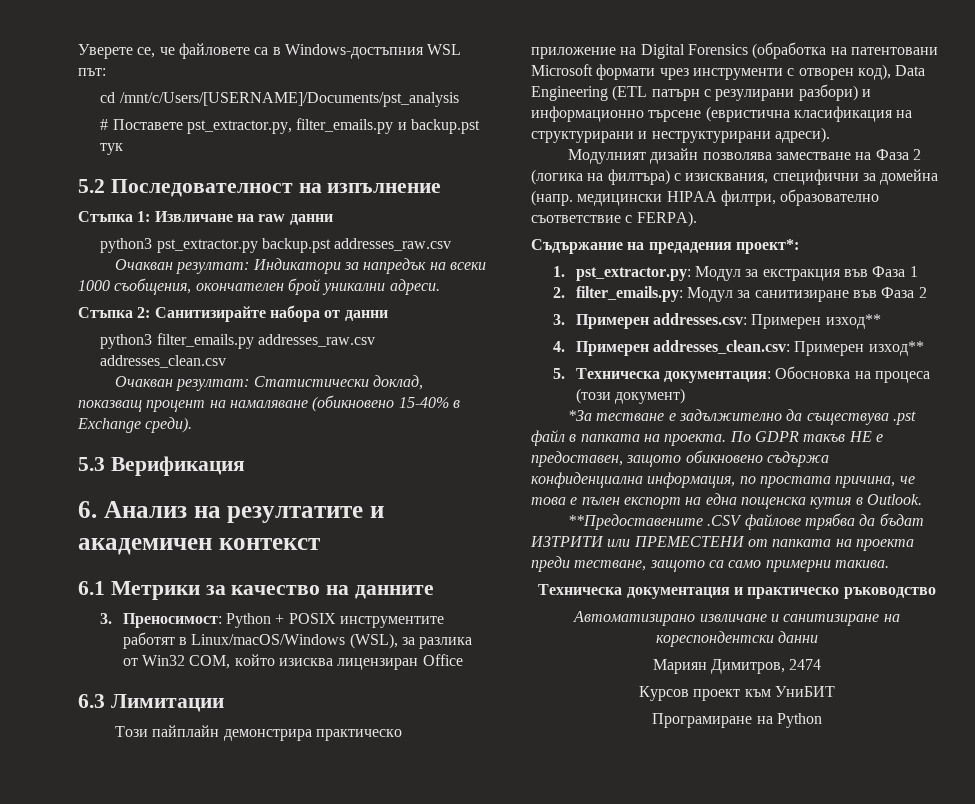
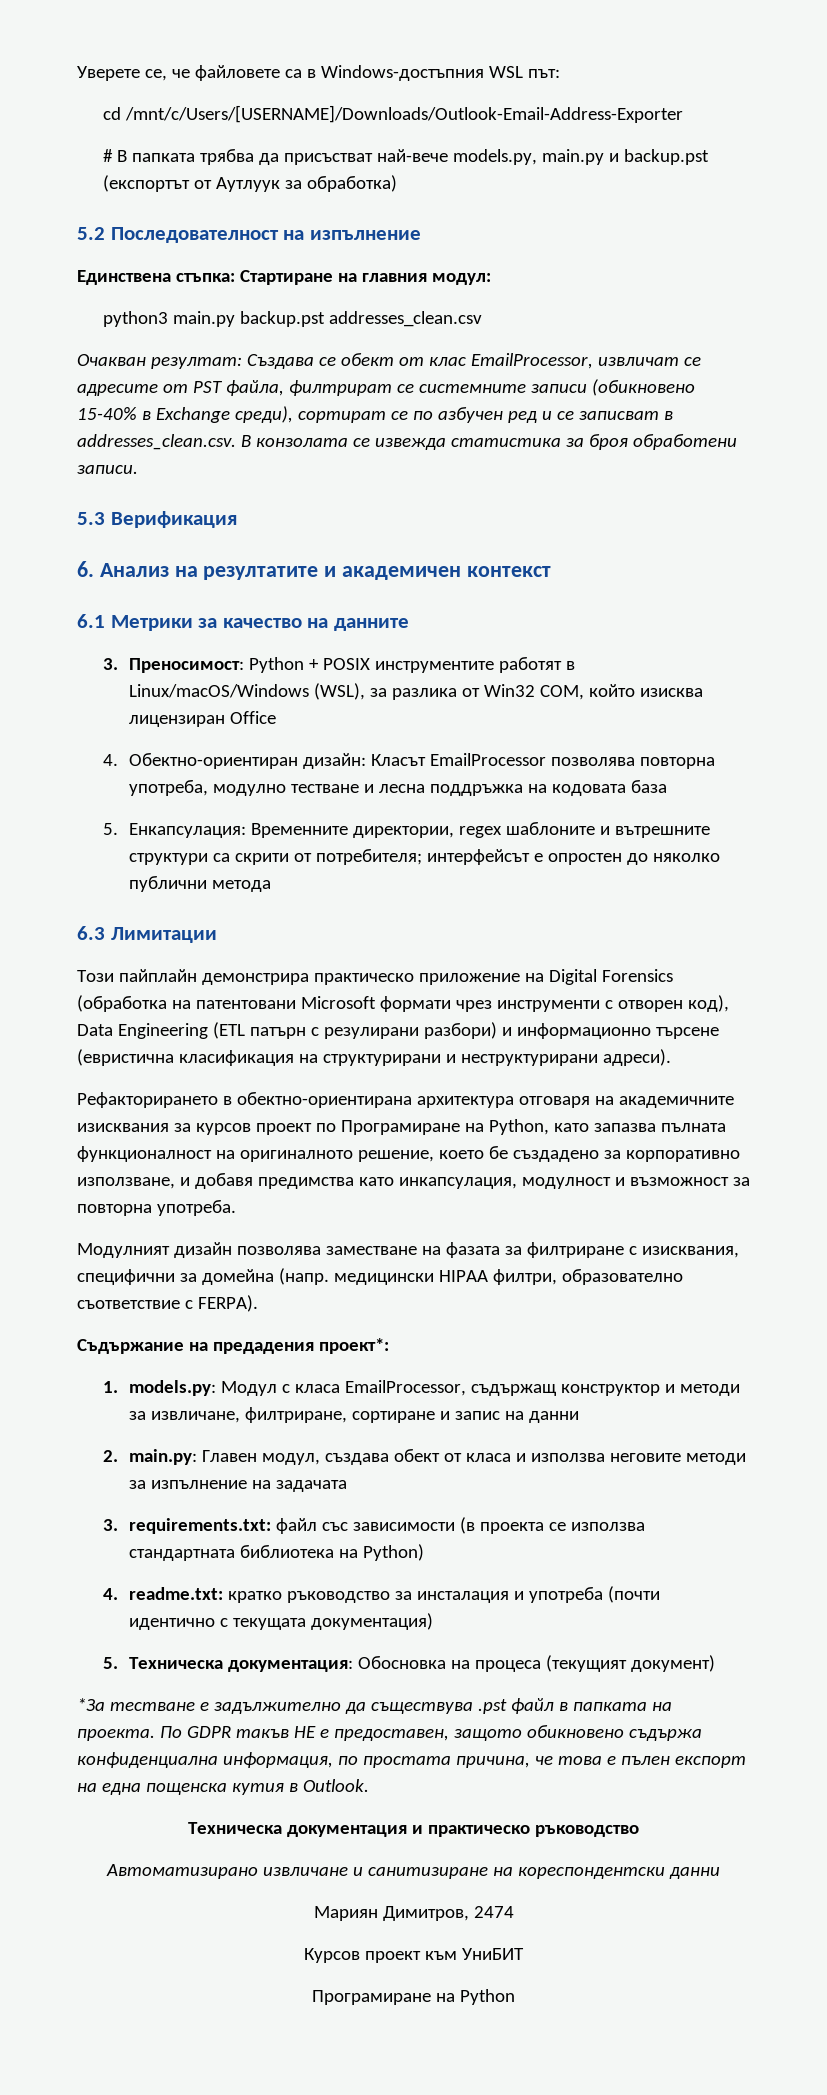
[119,92,459,107] /mnt/c/Users/[USERNAME]/Documents/pst_analysis -> [125,105,684,123] /mnt/c/Users/[USERNAME]/Downloads/Outlook-Email-Address-Exporter
[112,118,480,134] [100,143,124,155] [78,179,442,197] [78,211,333,225] [100,238,452,253] [114,258,486,274] [78,278,440,295] [78,305,388,322] [100,333,375,349] [100,355,227,368] [114,375,423,391] [78,395,460,412] [77,417,193,433] Поставете pst_extractor.py, filter_emails.py и backup.pst тук // 5.2 Последователност на изпълнение // Стъпка 1: Извличане на raw данни // python3 pst_extractor.py backup.pst addresses_raw.csv // Очакван резултат: Индикатори за напредък на всеки 1000 съобщения, окончателен брой уникални адреси. // Стъпка 2: Санитизирайте набора от данни // python3 filter_emails.py addresses_raw.csv addresses_clean.csv // Очакван резултат: Статистически доклад, показващ процент на намаляване (обикновено 15-40% в Exchange среди). -> [117,149,710,165] [103,175,398,192] [77,227,421,243] [77,270,491,285] [103,311,483,327] [77,353,701,369] [77,379,695,396] [77,406,673,423] [77,434,737,450] [77,465,138,474] В папката трябва да присъстват най-вече models.py, main.py и backup.pst (експортът от Аутлуук за обработка) // 5.2 Последователност на изпълнение // Единствена стъпка: Стартиране на главния модул: // python3 main.py backup.pst addresses_clean.csv // Очакван резултат: Създава се обект от клас EmailProcessor, извличат се адресите от PST файла, филтрират се системните записи (обикновено 15-40% в Exchange среди), сортират се по азбучен ред и се записват в addresses_clean.csv. В конзолата се извежда статистика за броя обработени записи.
(463, 660) none -> [103,753,716,769] [129,780,668,796] [103,822,711,838] [129,849,721,865] [129,876,272,892] // 4. Обектно-ориентиран дизайн: Класът EmailProcessor позволява повторна употреба, модулно тестване и лесна поддръжка на кодовата база // 5. Енкапсулация: Временните директории, regex шаблоните и вътрешните структури са скрити от потребителя; интерфейсът е опростен до няколко публични метода
(830, 135) none -> [77,1092,734,1108] [77,1119,726,1135] [77,1146,740,1162] [77,1173,750,1189] [77,1200,236,1216] // Рефакторирането в обектно-ориентирана архитектура отговаря на академичните изисквания за курсов проект по Програмиране на Python, като запазва пълната функционалност на оригиналното решение, което бе създадено за корпоративно използване, и добавя предимства като инкапсулация, модулност и възможност за повторна употреба.
[875,149,921,160] [531,169,670,185] Фаза 2 (логика на филтъра) -> [445,1242,624,1258] фазата за филтриране
[575,266,918,281] [553,286,927,302] [553,313,881,329] [553,340,924,356] pst_extractor.py: Модул за екстракция във Фаза 1 // 2. filter_emails.py: Модул за санитизиране във Фаза 2 // 3. Примерен addresses.csv: Примерен изход** // 4. Примерен addresses_clean.csv: Примерен изход** -> [129,1380,741,1396] [129,1407,580,1423] [103,1449,747,1465] [129,1480,348,1492] [103,1517,646,1534] [129,1544,425,1561] [103,1586,661,1603] [129,1613,434,1630] models.py: Модул с класа EmailProcessor, съдържащ конструктор и методи за извличане, филтриране, сортиране и запис на данни // 2. main.py: Главен модул, създава обект от класа и използва неговите методи за изпълнение на задачата // 3. requirements.txt: файл със зависимости (в проекта се използва стандартната библиотека на Python) // 4. readme.txt: кратко ръководство за инсталация и употреба (почти идентично с текущата документация)
[575,388,611,404] (този -> [546,1655,628,1672] (текущият
[567,513,924,530] [530,536,914,551] [531,556,889,572] // **Предоставените .CSV файлове трябва да бъдат ИЗТРИТИ или ПРЕМЕСТЕНИ от папката на проекта преди тестване, защото са само примерни такива. -> (369, 1785) none

